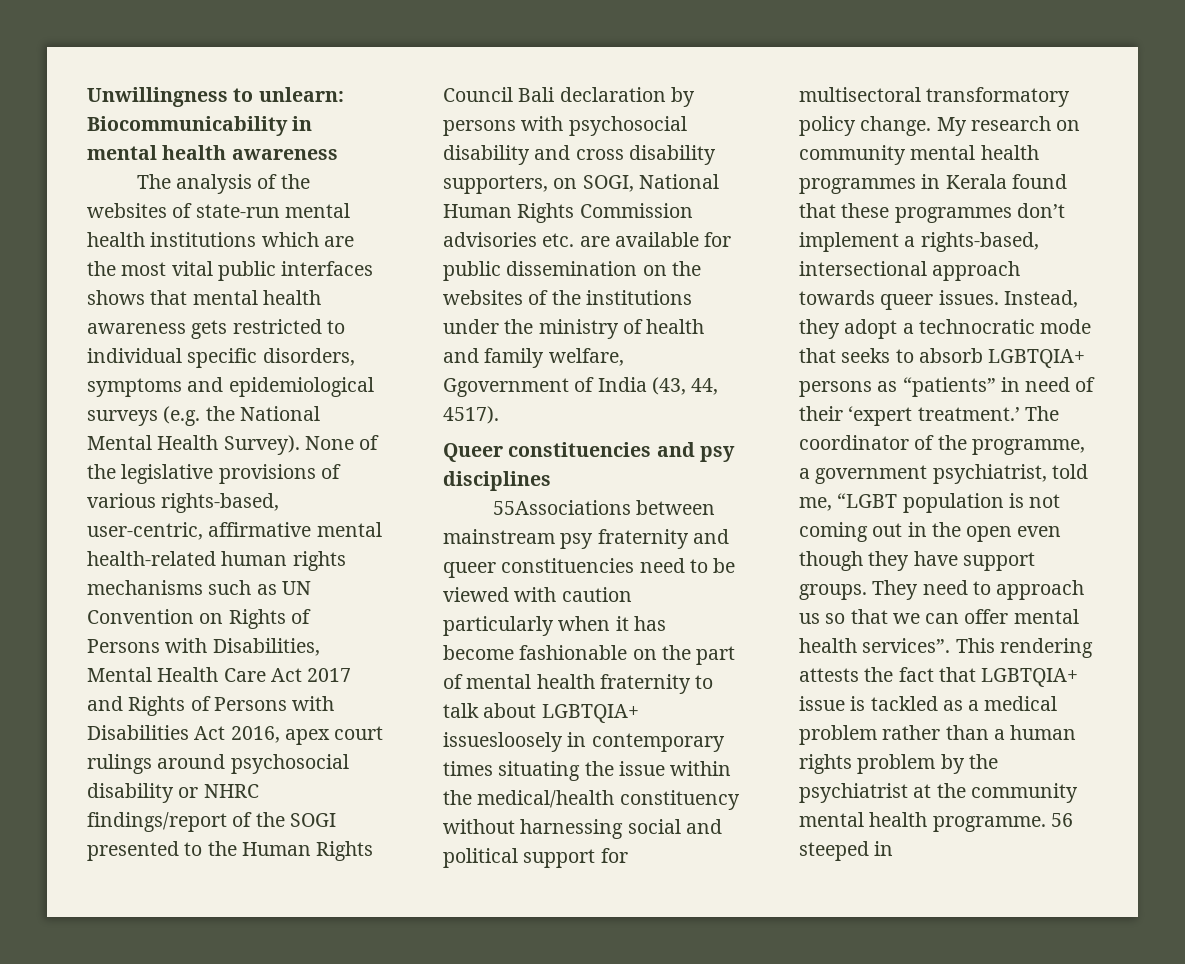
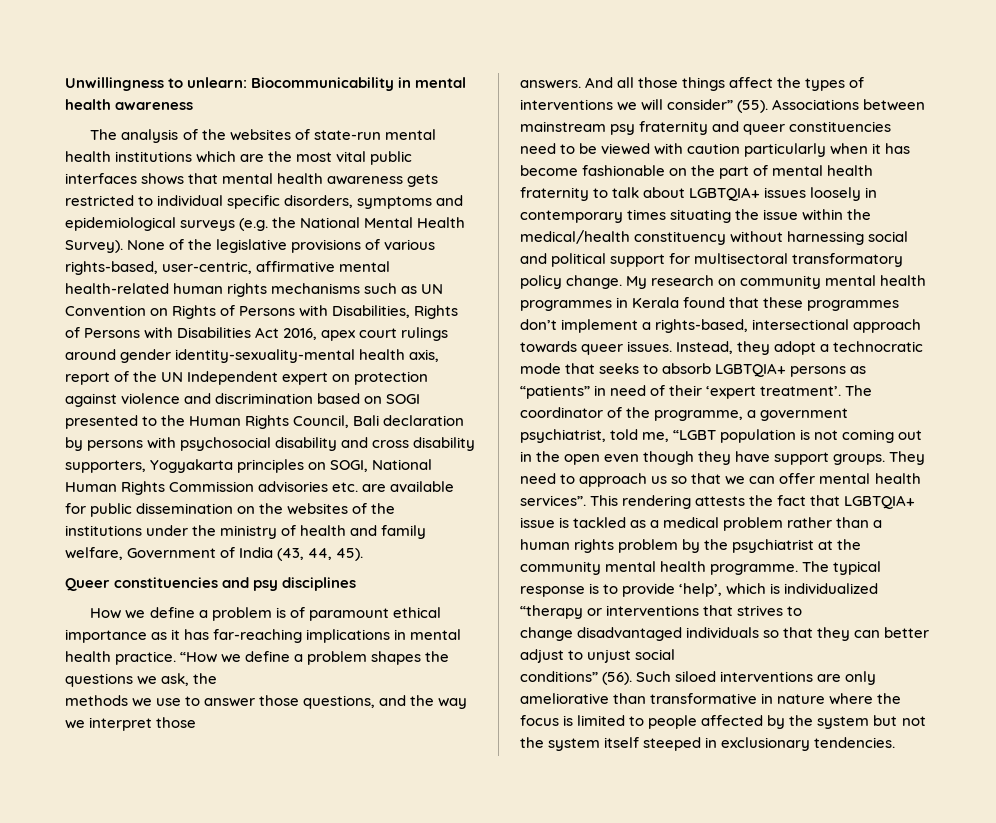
[87,667,352,682] [87,696,123,711] Mental Health Care Act 2017 and -> (411, 311) none
[230,754,349,774] [87,783,259,803] [87,812,285,832] psychosocial disability or NHRC findings/report of the -> [120,349,440,363] [65,371,429,385] [65,393,383,407] gender identity-sexuality-mental health axis, report of the UN Independent expert on protection against violence and discrimination based on
[443,87,513,102] Council -> [293,415,350,428] Council,
(548, 184) none -> [150,459,305,473] Yogyakarta principles
[443,378,569,397] Ggovernment -> [127,548,217,558] Government
[443,406,499,424] 4517). -> [336,548,364,561] 45).
[492,500,631,515] 55Associations -> [90,607,441,621] [65,629,462,643] [65,651,450,665] [65,673,218,687] [65,695,468,709] [65,717,197,731] [520,77,865,91] [520,99,860,113] How we define a problem is of paramount ethical importance as it has far-reaching implications in mental health practice. “How we define a problem shapes the questions we ask, the // methods we use to answer those questions, and the way we interpret those // answers. And all those things affect the types of interventions we will consider” (55). Associations
[443,732,563,752] issuesloosely -> [764,187,862,201] issues loosely
[917,407,1020,421] treatment.’ -> [760,386,842,396] treatment’.
[1050,813,1073,827] [799,841,894,861] 56 steeped in -> [802,561,882,575] [520,583,879,597] [520,605,803,619] [520,627,930,641] [520,649,676,663] [520,671,877,685] [520,693,902,705] [520,715,926,729] [520,737,896,751] The typical response is to provide ‘help’, which is individualized “therapy or interventions that strives to // change disadvantaged individuals so that they can better adjust to unjust social // conditions” (56). Such siloed interventions are only ameliorative than transformative in nature where the focus is limited to people affected by the system but not the system itself steeped in exclusionary tendencies.

